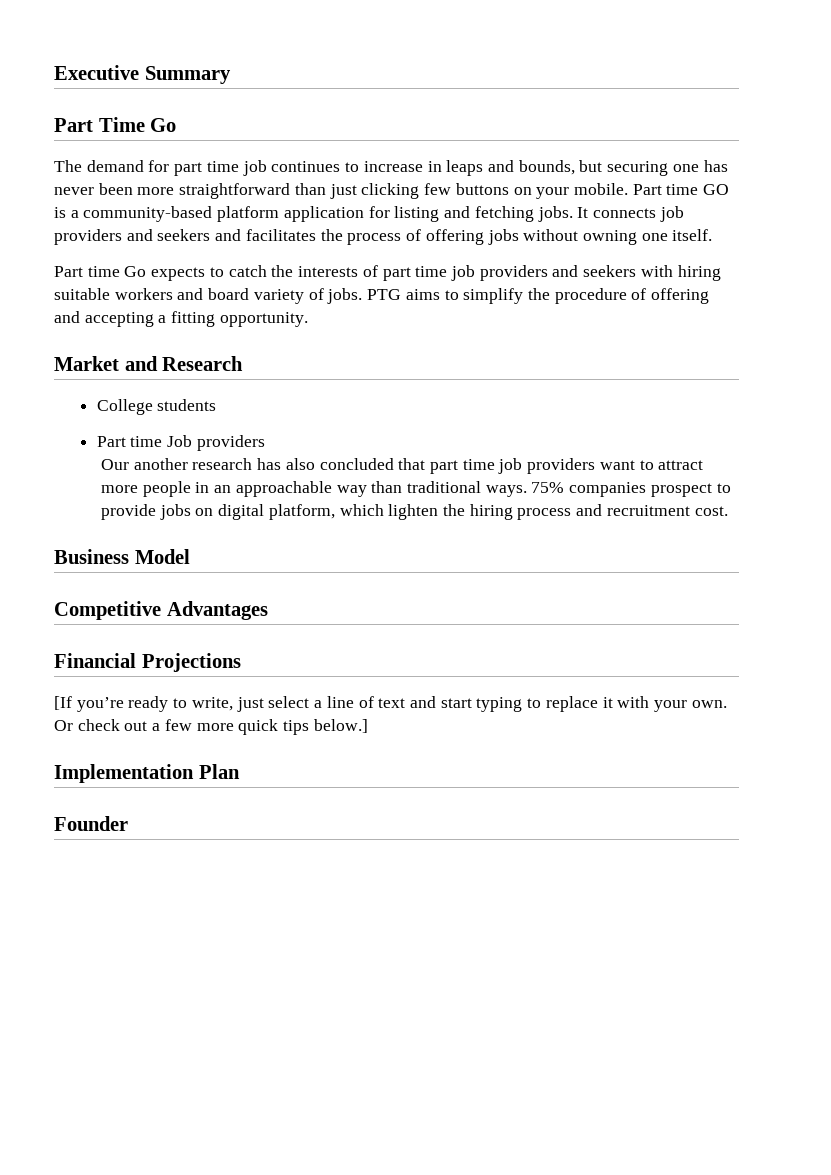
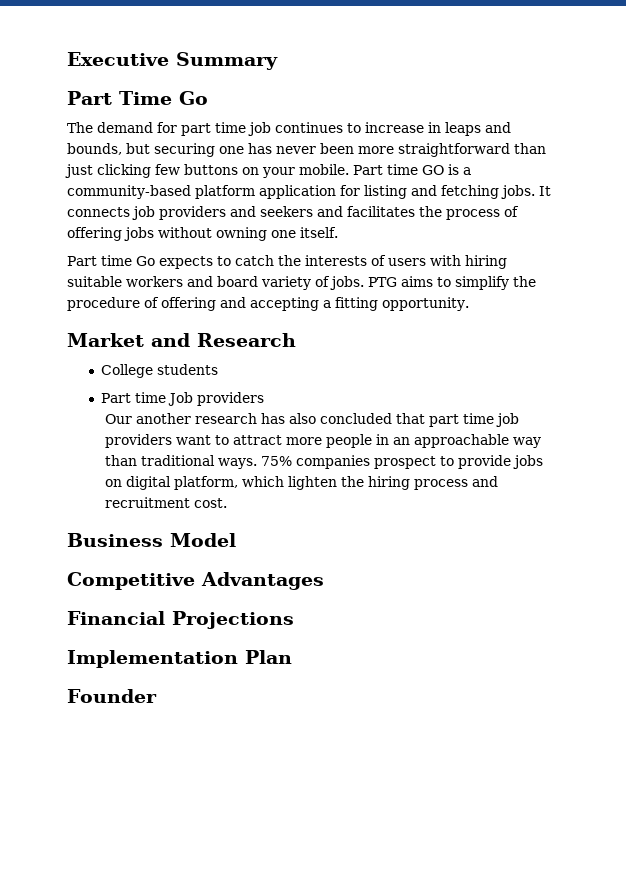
[382,265,637,281] part time job providers and seekers -> [388,258,426,266] users
[54,696,727,712] [54,719,368,735] // [If you’re ready to write, just select a line of text and start typing to replace it with your own. Or check out a few more quick tips below.] -> (294, 620) none

